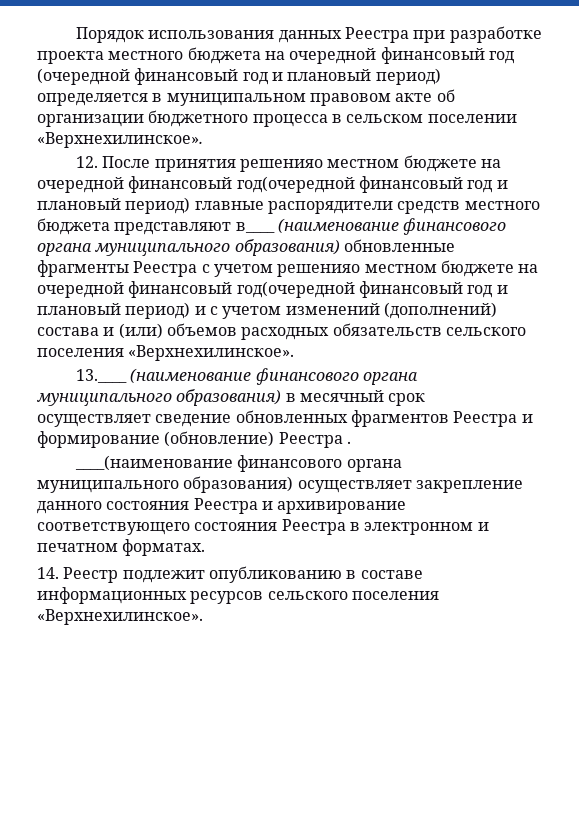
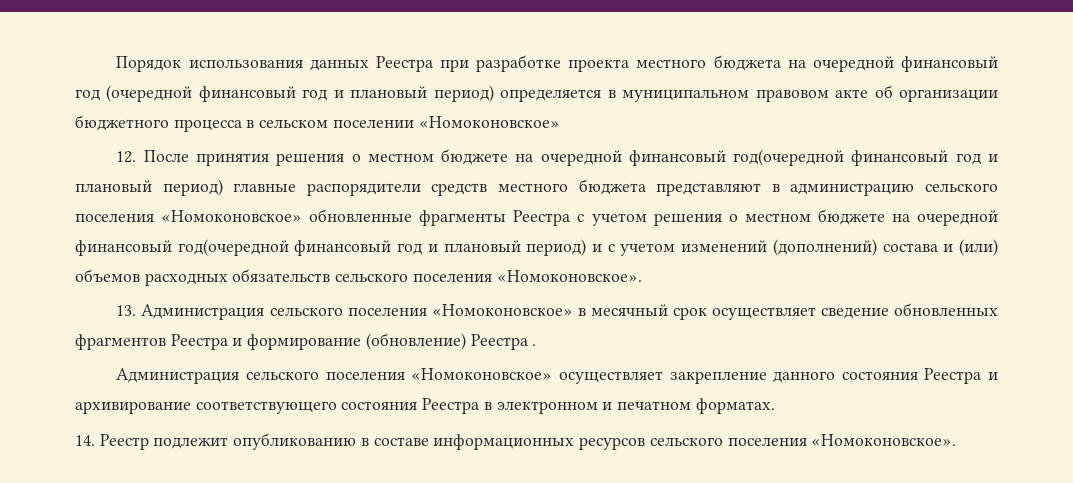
[37,132,203,148] «Верхнехилинское». -> [418,116,560,128] «Номоконовское»
[239,159,323,172] решенияо -> [276,153,361,166] решения о
[235,218,507,235] [37,239,340,256] в____ (наименование финансового органа муниципального образования) -> [771,183,999,196] [75,210,303,222] в администрацию сельского поселения «Номоконовское»
[277,264,361,277] решенияо -> [653,213,738,226] решения о
[128,345,295,361] [75,368,418,385] [37,389,282,406] «Верхнехилинское». // 13.____ (наименование финансового органа муниципального образования) -> [496,270,642,282] [116,304,573,320] «Номоконовское». // 13. Администрация сельского поселения «Номоконовское»
[74,455,402,472] [37,476,294,493] ____(наименование финансового органа муниципального образования) -> [116,368,553,384] Администрация сельского поселения «Номоконовское»
[37,609,203,625] «Верхнехилинское». -> [811,434,957,446] «Номоконовское».

